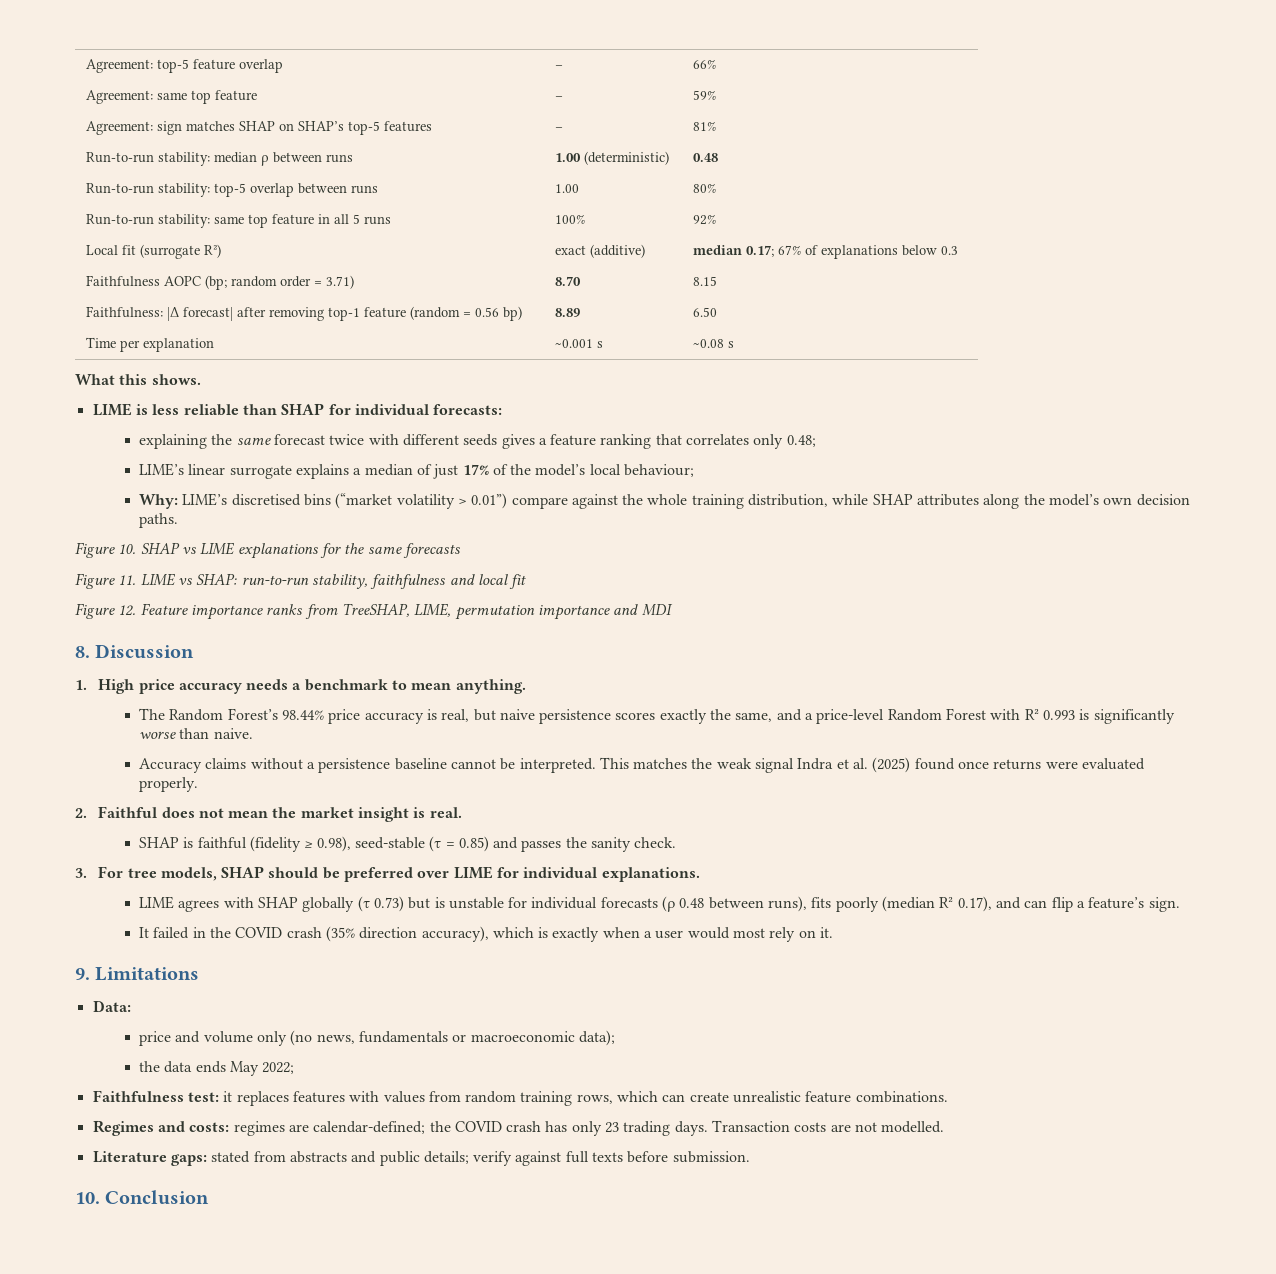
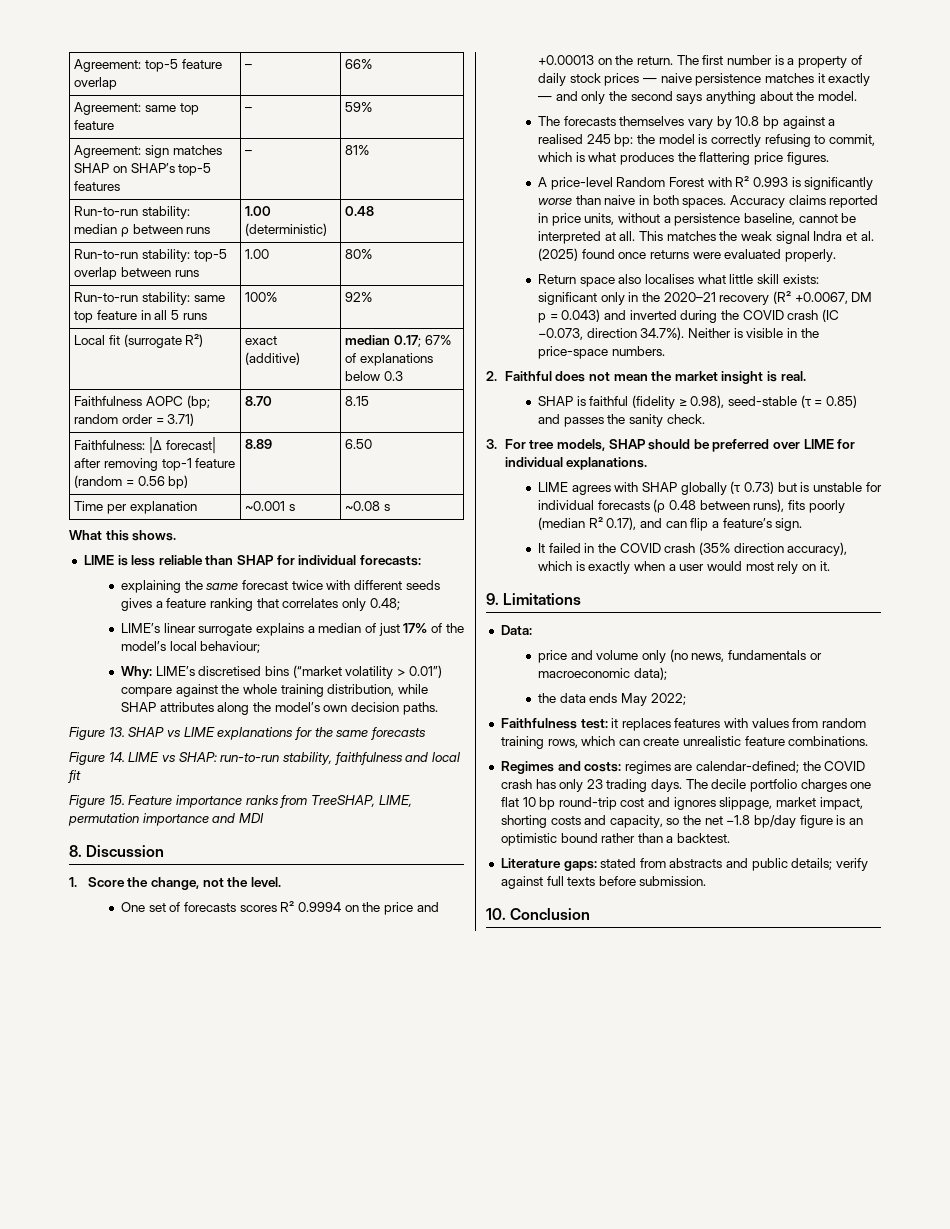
[118,544,137,554] 10. -> [108,727,125,737] 13.
[118,575,137,585] 11. -> [108,752,125,762] 14.
[118,605,137,616] 12. -> [108,795,125,805] 15.
[98,679,526,694] [138,708,814,724] High price accuracy needs a benchmark to mean anything. // The Random Forest’s 98.44% price accuracy is real, but naive persistence scores exactly the same, and a -> [87,877,281,890] [121,901,439,915] [538,55,862,68] [538,73,871,86] [538,91,857,104] [538,116,836,129] [538,134,875,147] [538,152,829,165] [538,177,548,187] Score the change, not the level. // One set of forecasts scores R² 0.9994 on the price and +0.00013 on the return. The first number is a property of daily stock prices — naive persistence matches it exactly — and only the second says anything about the model. // The forecasts themselves vary by 10.8 bp against a realised 245 bp: the model is correctly refusing to commit, which is what produces the flattering price figures. // A
[213,728,253,739] [138,758,247,773] naive. // Accuracy claims -> [604,195,879,208] [538,213,615,226] naive in both spaces. Accuracy claims reported in price units,
[394,758,447,770] baseline -> [743,213,795,225] baseline,
[519,758,596,773] interpreted. -> [538,231,636,244] interpreted at all.
(198, 784) none -> [538,274,819,287] [538,291,873,305] [538,309,839,323] [538,327,819,340] [538,346,665,359] // Return space also localises what little skill exists: significant only in the 2020–21 recovery (R² +0.0067, DM p = 0.043) and inverted during the COVID crash (IC −0.073, direction 34.7%). Neither is visible in the price-space numbers.
[712,1120,945,1133] Transaction costs are not modelled. -> [685,779,872,792] [500,797,863,810] [500,815,863,828] [500,833,731,846] The decile portfolio charges one flat 10 bp round-trip cost and ignores slippage, market impact, shorting costs and capacity, so the net −1.8 bp/day figure is an optimistic bound rather than a backtest.

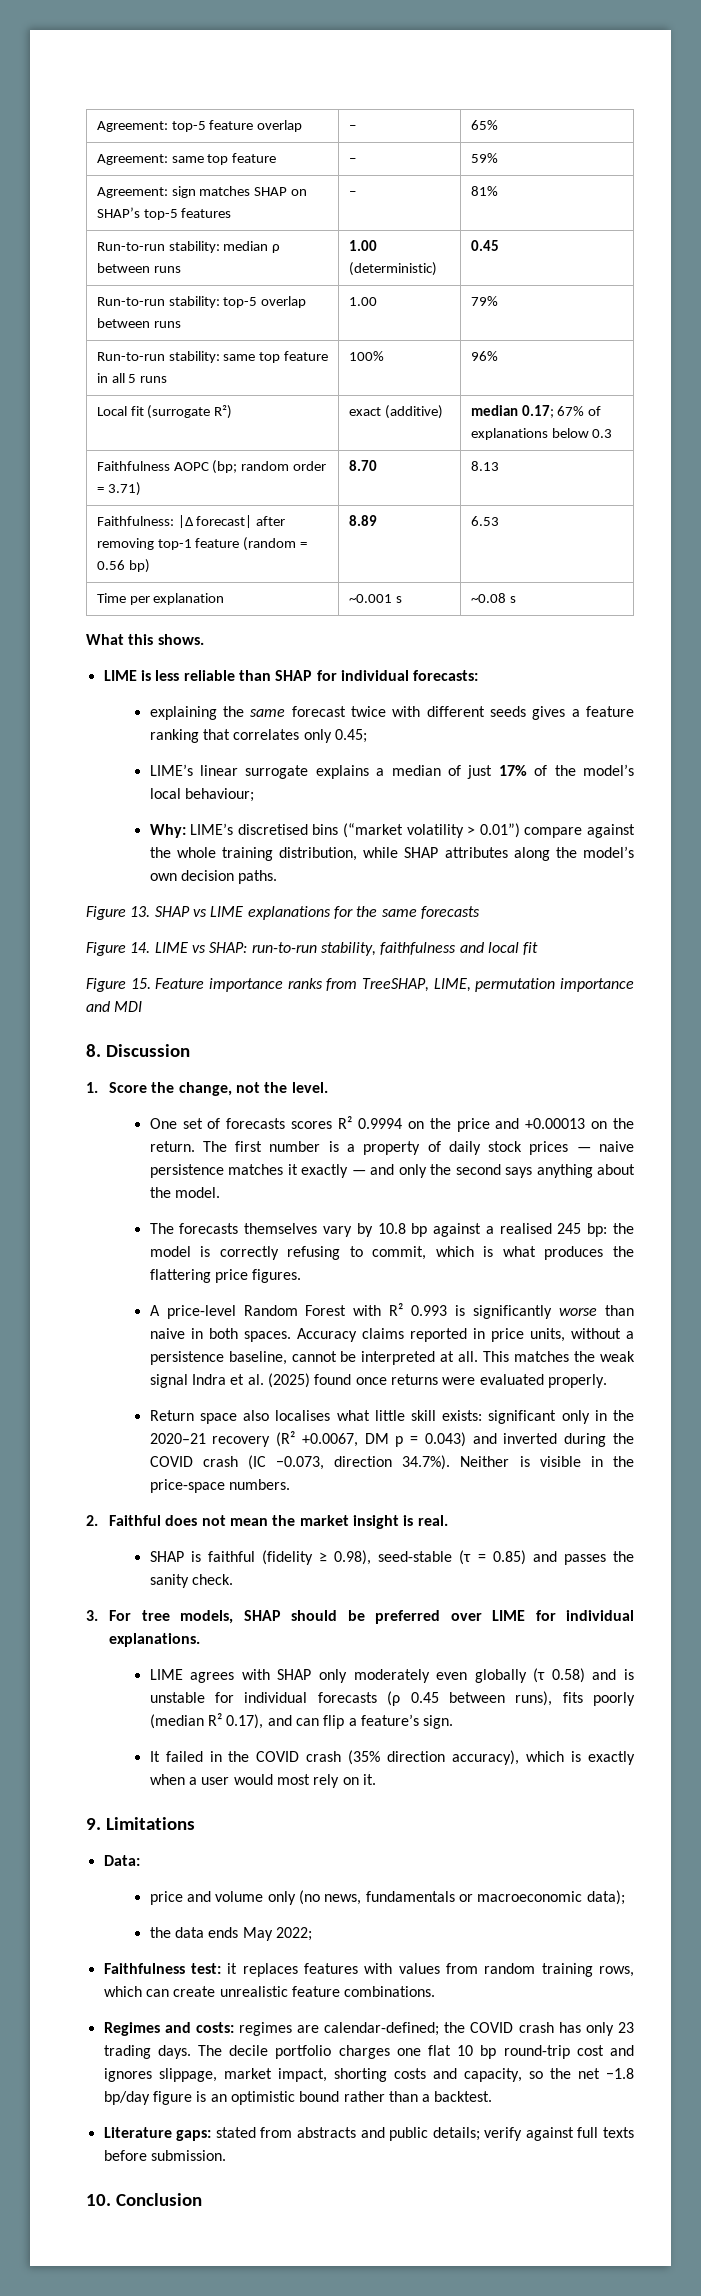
[345,59,373,69] 66% -> [470,120,498,130] 65%
[345,206,375,216] 0.48 -> [470,240,499,251] 0.45
[345,249,373,259] 80% -> [470,296,498,306] 79%
[345,292,373,302] 92% -> [470,351,498,361] 96%
[345,396,370,406] 8.15 -> [470,461,499,471] 8.13
[345,439,373,449] 6.50 -> [470,516,499,526] 6.53
[369,598,400,610] 0.48; -> [334,729,367,743] 0.45;
[680,481,797,495] globally (τ 0.73) but -> [318,1668,617,1683] only moderately even globally (τ 0.58) and
[668,500,696,510] 0.48 -> [410,1692,439,1703] 0.45

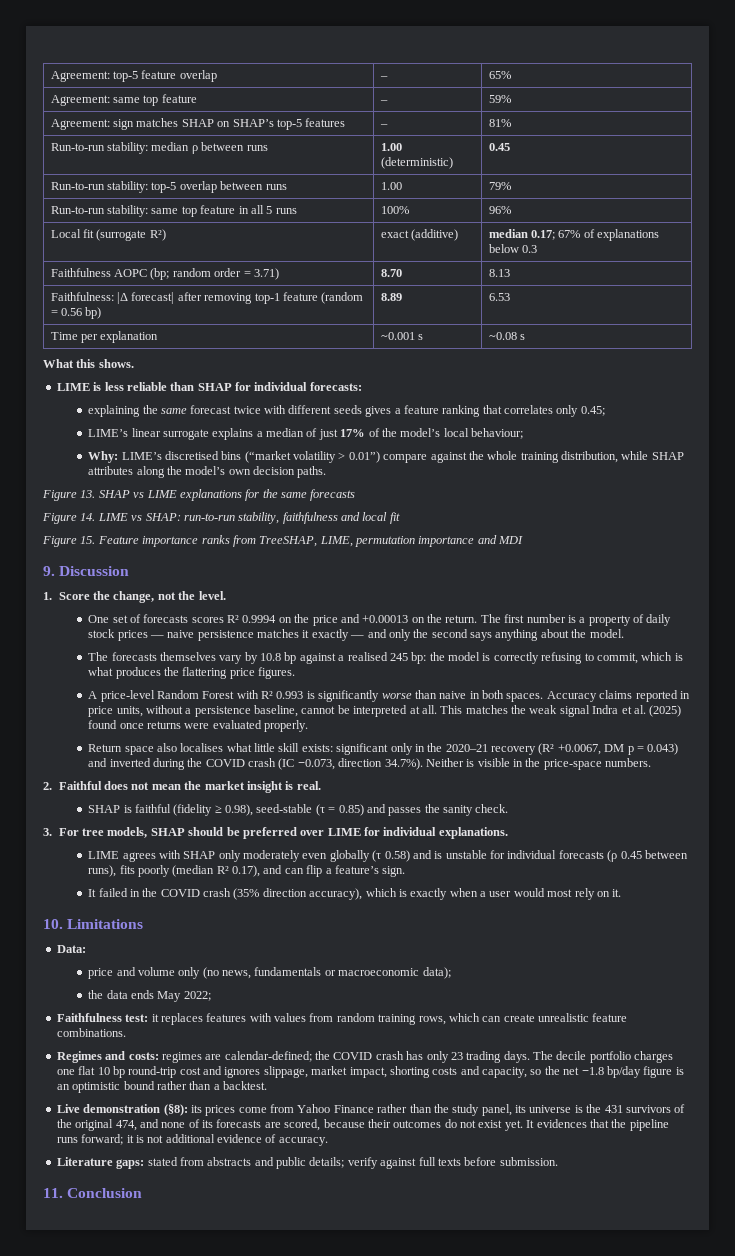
[86,1044,101,1057] 8. -> [43,566,55,576] 9.
[86,1818,101,1830] 9. -> [43,919,63,929] 10.
(493, 2096) none -> [56,1104,686,1116] [56,1119,669,1131] [56,1134,328,1146] // Live demonstration (§8): its prices come from Yahoo Finance rather than the study panel, its universe is the 431 survivors of the original 474, and none of its forecasts are scored, because their outcomes do not exist yet. It evidences that the pipeline runs forward; it is not additional evidence of accuracy.
[86,2194,111,2206] 10. -> [43,1188,63,1198] 11.

